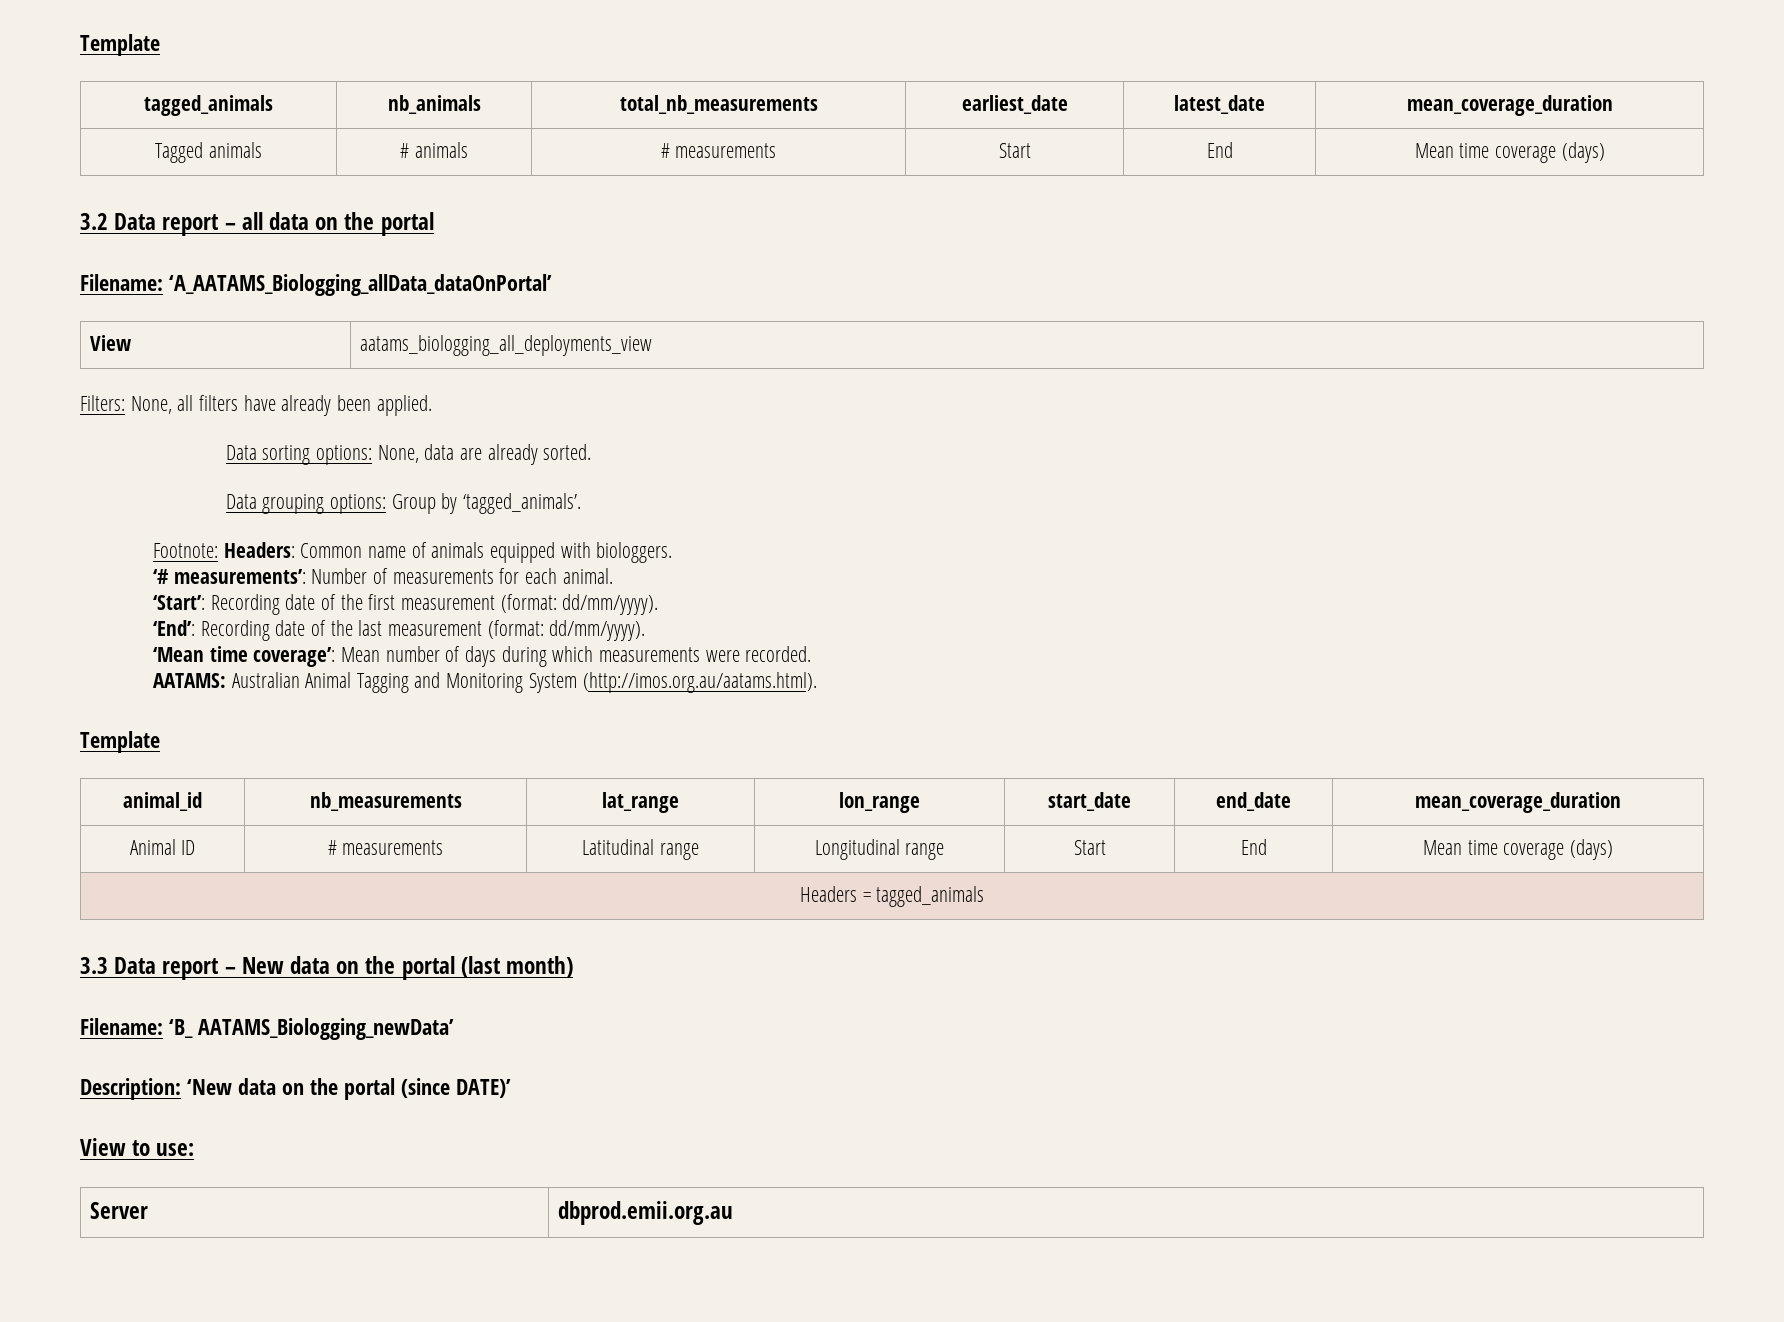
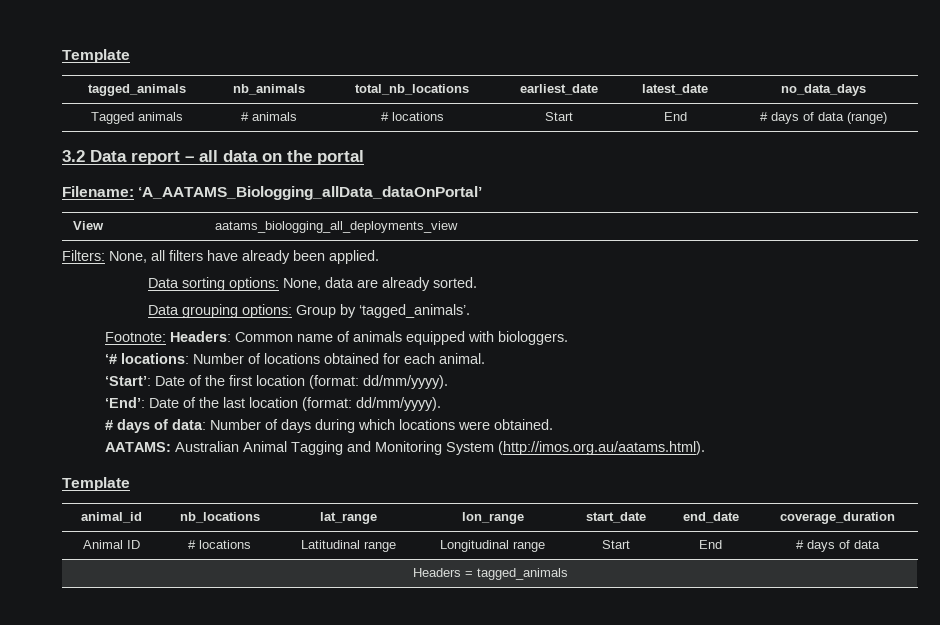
[619,95,818,114] total_nb_measurements -> [355,84,469,95] total_nb_locations
[1406,95,1613,116] mean_coverage_duration -> [781,84,866,96] no_data_days
[675,143,777,158] [998,143,1031,158] [1206,142,1233,158] [1414,142,1605,163] measurements | Start | End | Mean time coverage (days) -> [391,112,444,121] [544,112,573,121] [663,112,687,121] [760,112,887,124] locations | Start | End | # days of data (range)
[173,568,494,584] measurements’: Number of measurements -> [120,353,379,364] locations: Number of locations obtained
[210,594,316,615] Recording date -> [154,376,185,386] Date
[400,595,495,610] measurement -> [255,375,305,386] location
[200,620,306,641] Recording date -> [148,398,179,408] Date
[387,620,646,641] [152,646,440,667] measurement (format: dd/mm/yyyy). // ‘Mean time coverage’: Mean number -> [248,397,441,411] [104,419,261,433] location (format: dd/mm/yyyy). // # days of data: Number
[598,646,812,662] measurements were recorded. -> [398,419,553,430] locations were obtained.
[309,792,462,811] nb_measurements -> [179,512,260,523] nb_locations
[1415,792,1621,813] mean_coverage_duration -> [779,512,895,524] coverage_duration
[342,840,444,855] measurements -> [199,540,251,549] locations
[1422,839,1614,860] Mean time coverage (days) -> [795,540,880,552] # days of data
[80,956,574,980] [80,1018,454,1040] [80,1078,511,1100] [80,1138,195,1156] [90,1202,149,1219] [558,1201,734,1225] // 3.3 Data report – New data on the portal (last month) // Filename: ‘B_ AATAMS_Biologging_newData’ // Description: ‘New data on the portal (since DATE)’ // View to use: // Server | dbprod.emii.org.au -> (568, 574) none

